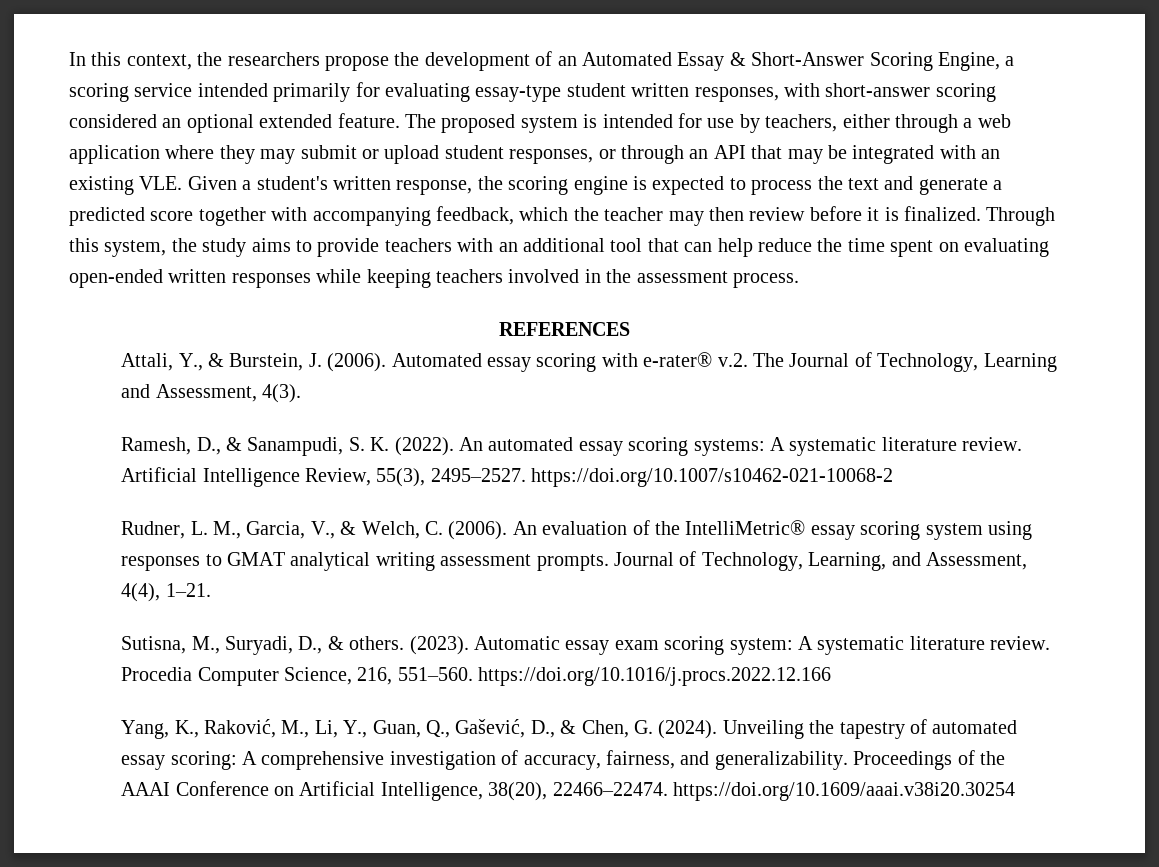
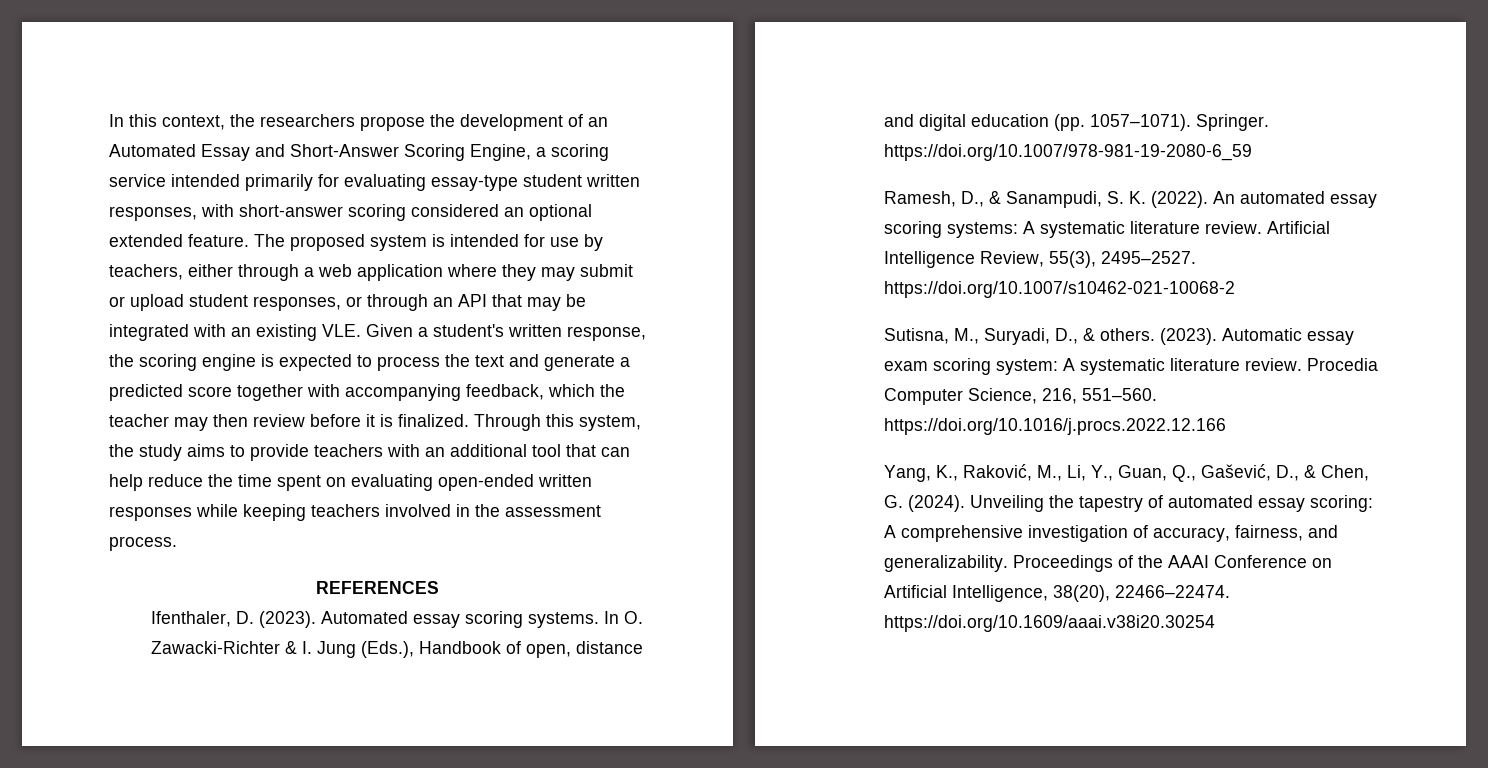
[729,52,746,66] & -> [255,144,285,157] and
[121,352,1057,372] [121,384,301,403] Attali, Y., & Burstein, J. (2006). Automated essay scoring with e-rater® v.2. The Journal of Technology, Learning and Assessment, 4(3). -> [150,611,643,628] [150,641,643,658] [883,114,1269,131] [883,144,1252,161] Ifenthaler, D. (2023). Automated essay scoring systems. In O. Zawacki-Richter & I. Jung (Eds.), Handbook of open, distance and digital education (pp. 1057–1071). Springer. https://doi.org/10.1007/978-981-19-2080-6_59
[121,520,1032,540] [121,551,1027,571] [121,583,211,602] // Rudner, L. M., Garcia, V., & Welch, C. (2006). An evaluation of the IntelliMetric® essay scoring system using responses to GMAT analytical writing assessment prompts. Journal of Technology, Learning, and Assessment, 4(4), 1–21. -> (1235, 289) none

